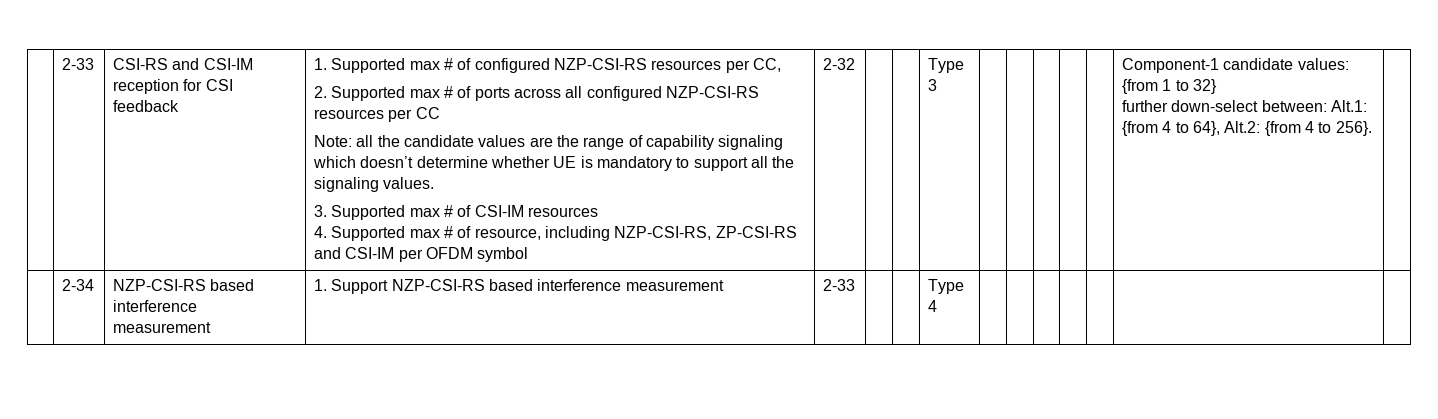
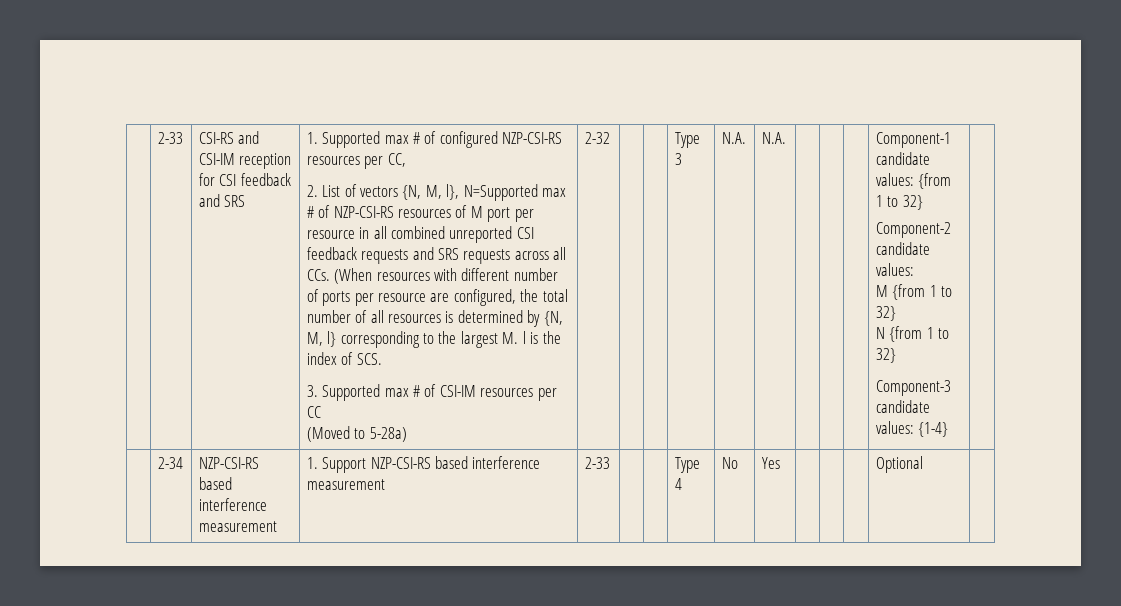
(180, 106) none -> [198,194,246,207] and SRS
[331,86,759,101] [314,107,440,122] [314,135,784,150] [313,156,795,171] [314,177,435,192] Supported max # of ports across all configured NZP-CSI-RS resources per CC // Note: all the candidate values are the range of capability signaling which doesn’t determine whether UE is mandatory to support all the signaling values. -> [322,184,567,201] [306,205,534,222] [306,226,534,243] [306,247,567,264] [306,268,558,284] [306,289,568,306] [306,310,563,327] [306,331,561,348] [306,352,382,365] List of vectors {N, M, l}, N=Supported max # of NZP-CSI-RS resources of M port per resource in all combined unreported CSI feedback requests and SRS requests across all CCs. (When resources with different number of ports per resource are configured, the total number of all resources is determined by {N, M, l} corresponding to the largest M. l is the index of SCS.
[314,226,797,241] [314,247,529,262] // 4. Supported max # of resource, including NZP-CSI-RS, ZP-CSI-RS and CSI-IM per OFDM symbol -> [537,388,557,401] [306,406,321,418] [306,426,407,442] per CC // (Moved to 5-28a)
(938, 85) | -> [721,132,746,144] [761,132,786,144] N.A. | N.A.
[1122,100,1367,112] [1122,121,1372,136] further down-select between: Alt.1: {from 4 to 64}, Alt.2: {from 4 to 256}. -> [875,222,951,238] [875,242,930,255] [875,263,914,276] [875,284,952,300] [875,306,896,321] [875,326,949,342] [875,348,896,363] [875,380,951,396] [875,400,930,413] [875,421,949,437] Component-2 candidate values: // M {from 1 to 32} // N {from 1 to 32} // Component-3 candidate values: {1-4}
(938, 306) | | | | | -> [721,457,738,469] [761,457,780,469] [875,456,923,473] No | Yes | | | | Optional

